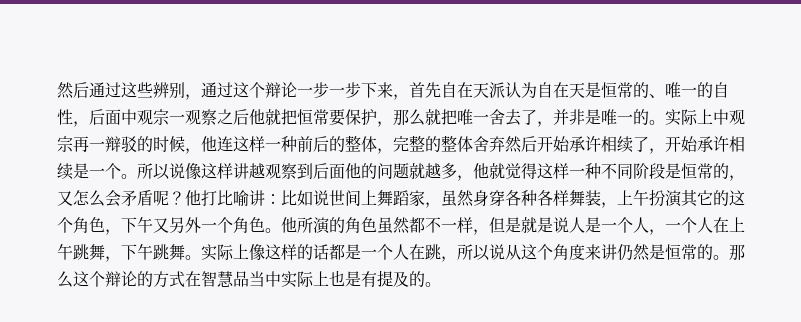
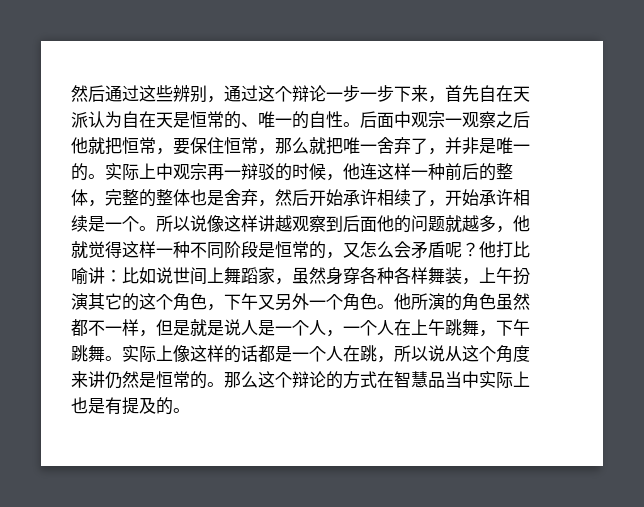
[73,121,89,127] ， -> [343,122,360,127] 。
[329,109,377,126] 要保护 -> [156,137,258,155] ，要保住恒常
[505,109,521,126] 去 -> [394,137,411,154] 弃
[473,136,505,152] 舍弃 -> [190,189,275,207] 也是舍弃，

